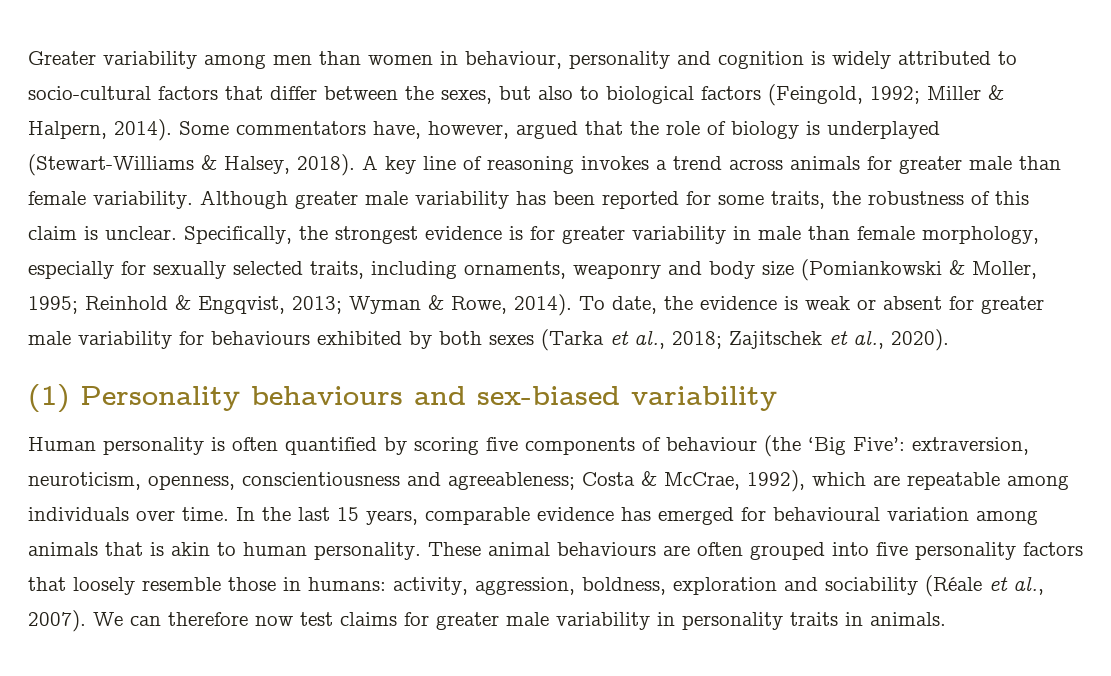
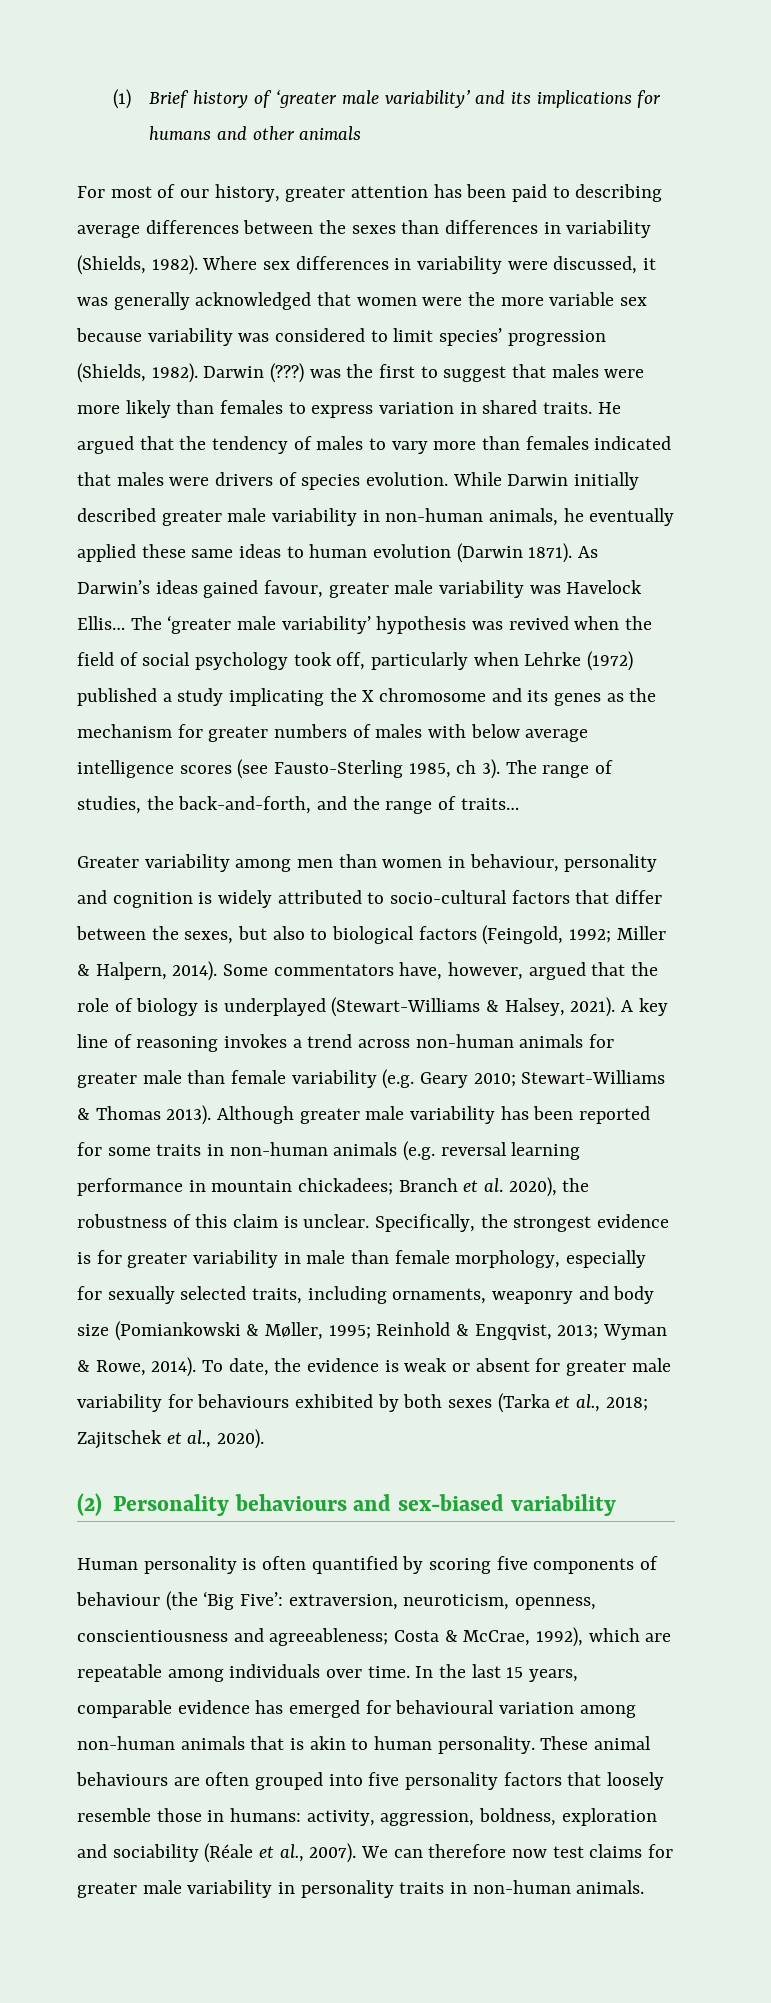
(28, 58) none -> [113,89,662,109] [149,126,362,140] [77,184,663,202] [77,220,652,238] [77,255,657,275] [77,292,648,310] [76,328,606,346] [77,363,645,383] [77,400,621,418] [77,436,672,454] [77,472,640,490] [77,508,675,526] [77,543,599,563] [77,580,643,598] [77,615,653,634] [77,651,634,671] [77,688,657,706] [77,724,589,742] [77,759,614,779] [77,796,519,814] (1) Brief history of ‘greater male variability’ and its implications for humans and other animals // For most of our history, greater attention has been paid to describing average differences between the sexes than differences in variability (Shields, 1982). Where sex differences in variability were discussed, it was generally acknowledged that women were the more variable sex because variability was considered to limit species’ progression (Shields, 1982). Darwin (???) was the first to suggest that males were more likely than females to express variation in shared traits. He argued that the tendency of males to vary more than females indicated that males were drivers of species evolution. While Darwin initially described greater male variability in non-human animals, he eventually applied these same ideas to human evolution (Darwin 1871). As Darwin’s ideas gained favour, greater male variability was Havelock Ellis… The ‘greater male variability’ hypothesis was revived when the field of social psychology took off, particularly when Lehrke (1972) published a study implicating the X chromosome and its genes as the mechanism for greater numbers of males with below average intelligence scores (see Fausto-Sterling 1985, ch 3). The range of studies, the back-and-forth, and the range of traits… //
[297,154,355,176] 2018). -> [570,997,616,1017] 2021).
(783, 164) none -> [415,1034,514,1048] non-human
[93,191,193,209] variability. -> [291,1069,666,1089] [77,1105,212,1125] variability (e.g. Geary 2010; Stewart-Williams & Thomas 2013).
[771,191,825,209] traits, -> [156,1141,581,1161] [77,1177,557,1197] traits in non-human animals (e.g. reversal learning performance in mountain chickadees; Branch et al. 2020),
[972,261,1037,279] Moller, -> [265,1322,324,1340] Møller,
[28,384,70,413] (1) -> [77,1493,102,1516] (2)
(1038, 517) none -> [77,1736,175,1750] non-human
(863, 619) none -> [472,1880,571,1894] non-human

